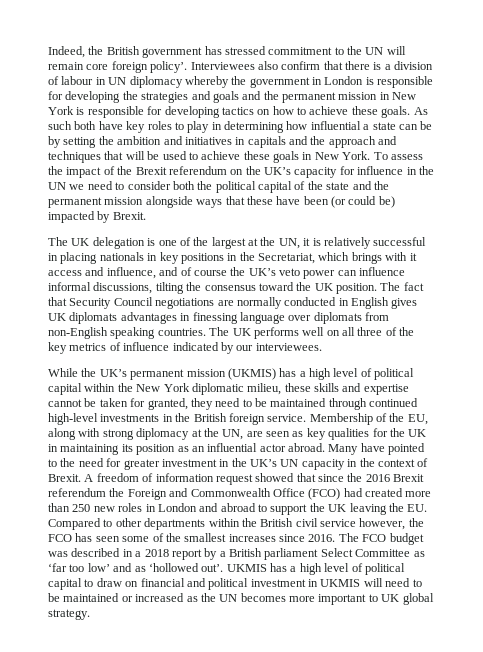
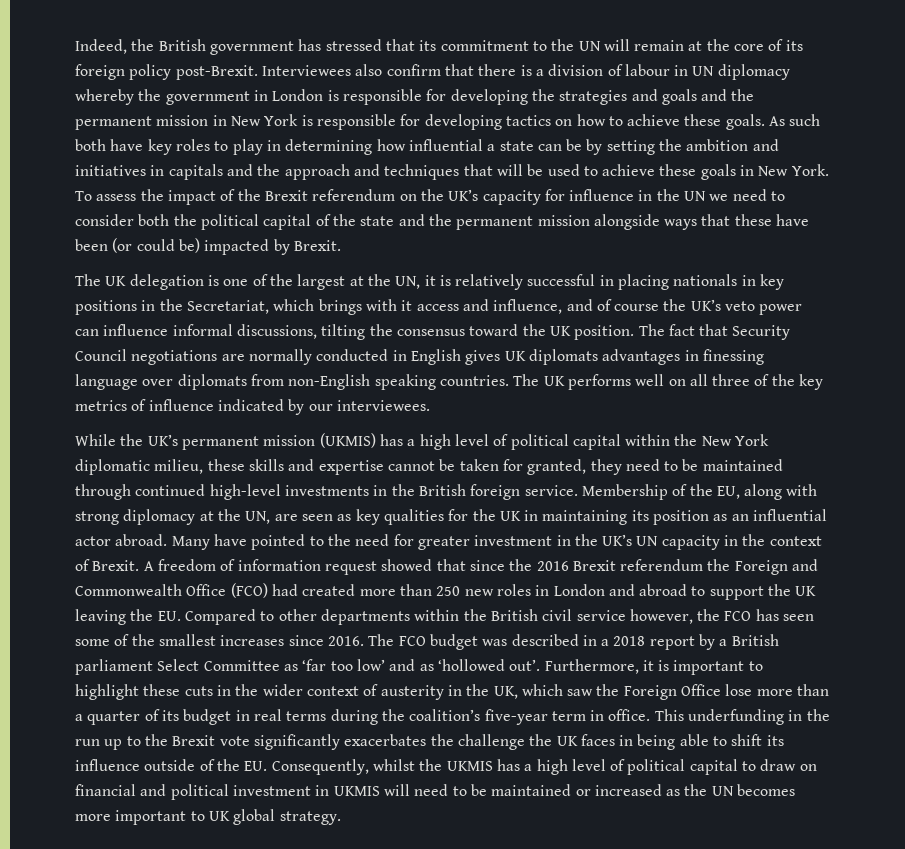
(266, 50) none -> [385,39,437,51] that its
[86,61,188,73] core foreign policy’. -> [688,39,803,51] [75,64,258,80] at the core of its foreign policy post-Brexit.
(224, 568) none -> [544,659,763,675] [75,684,830,700] [75,709,830,725] [75,734,784,750] [75,759,443,775] Furthermore, it is important to highlight these cuts in the wider context of austerity in the UK, which saw the Foreign Office lose more than a quarter of its budget in real terms during the coalition’s five-year term in office. This underfunding in the run up to the Brexit vote significantly exacerbates the challenge the UK faces in being able to shift its influence outside of the EU. Consequently, whilst the

